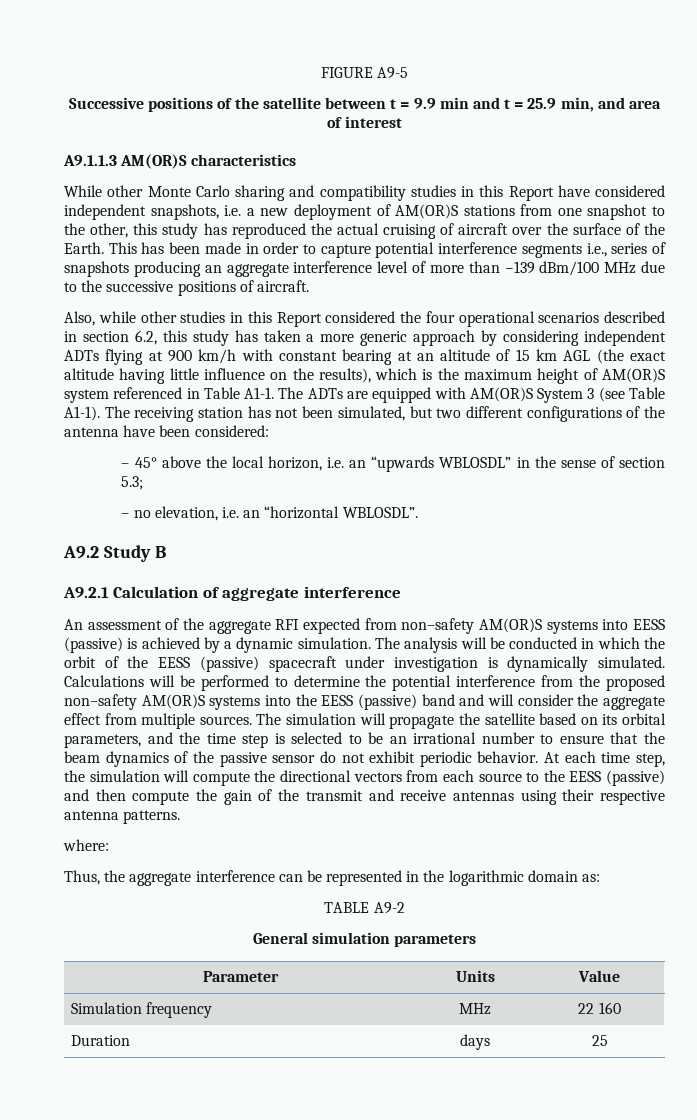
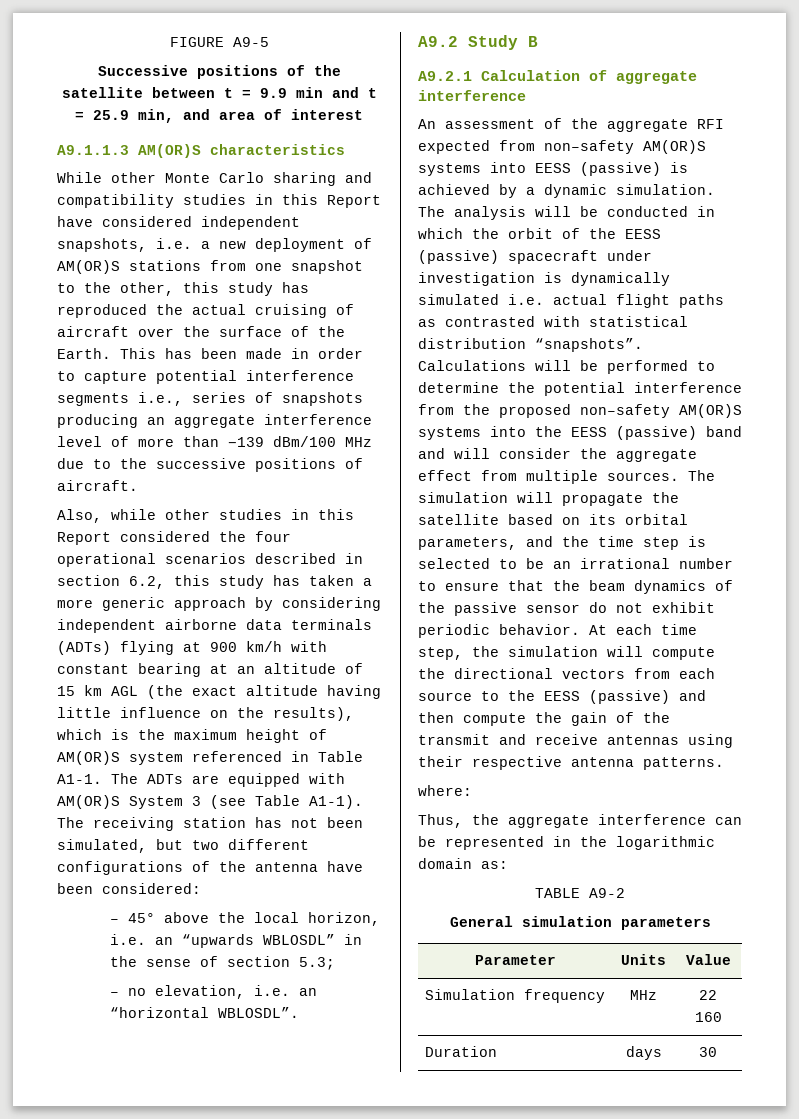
[64,350,99,361] ADTs -> [165,619,372,630] [57,641,111,655] airborne data terminals (ADTs)
[598,656,665,668] simulated. -> [418,294,724,308] [418,316,688,327] [418,338,643,352] simulated i.e. actual flight paths as contrasted with statistical distribution “snapshots”.
[591,1035,608,1046] 25 -> [699,1047,717,1057] 30

